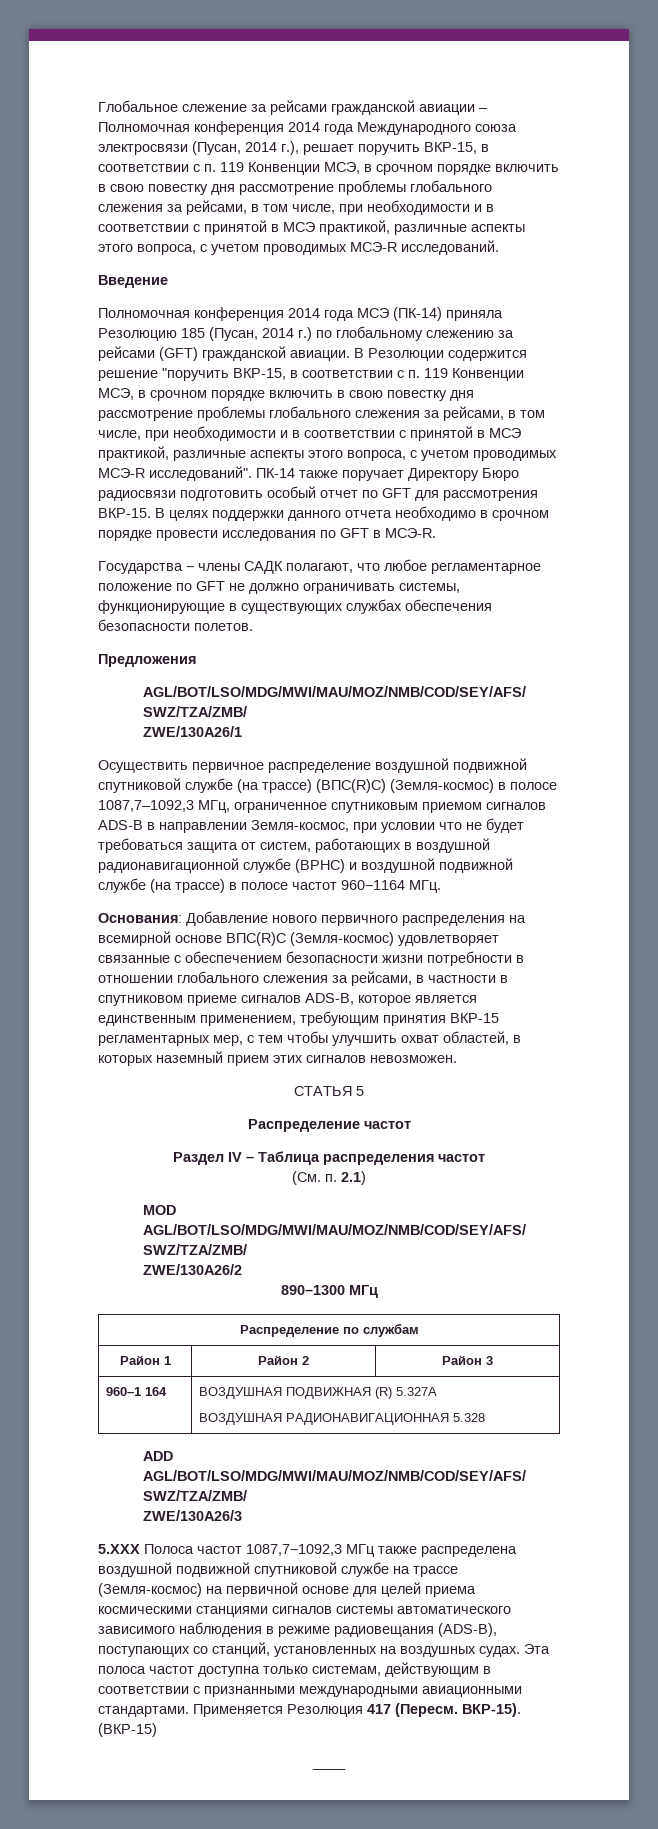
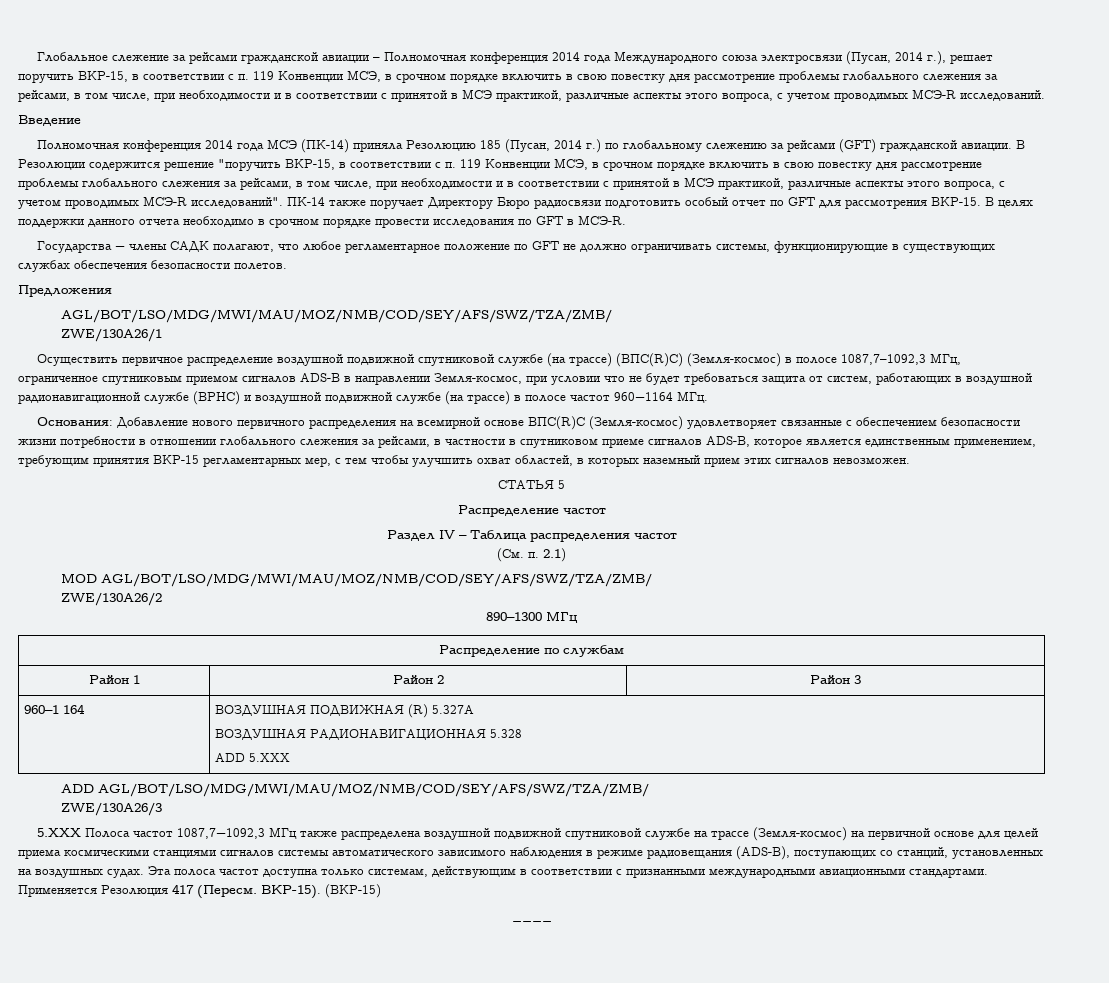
(485, 1417) none -> [214,753,290,762] // ADD 5.XXX

